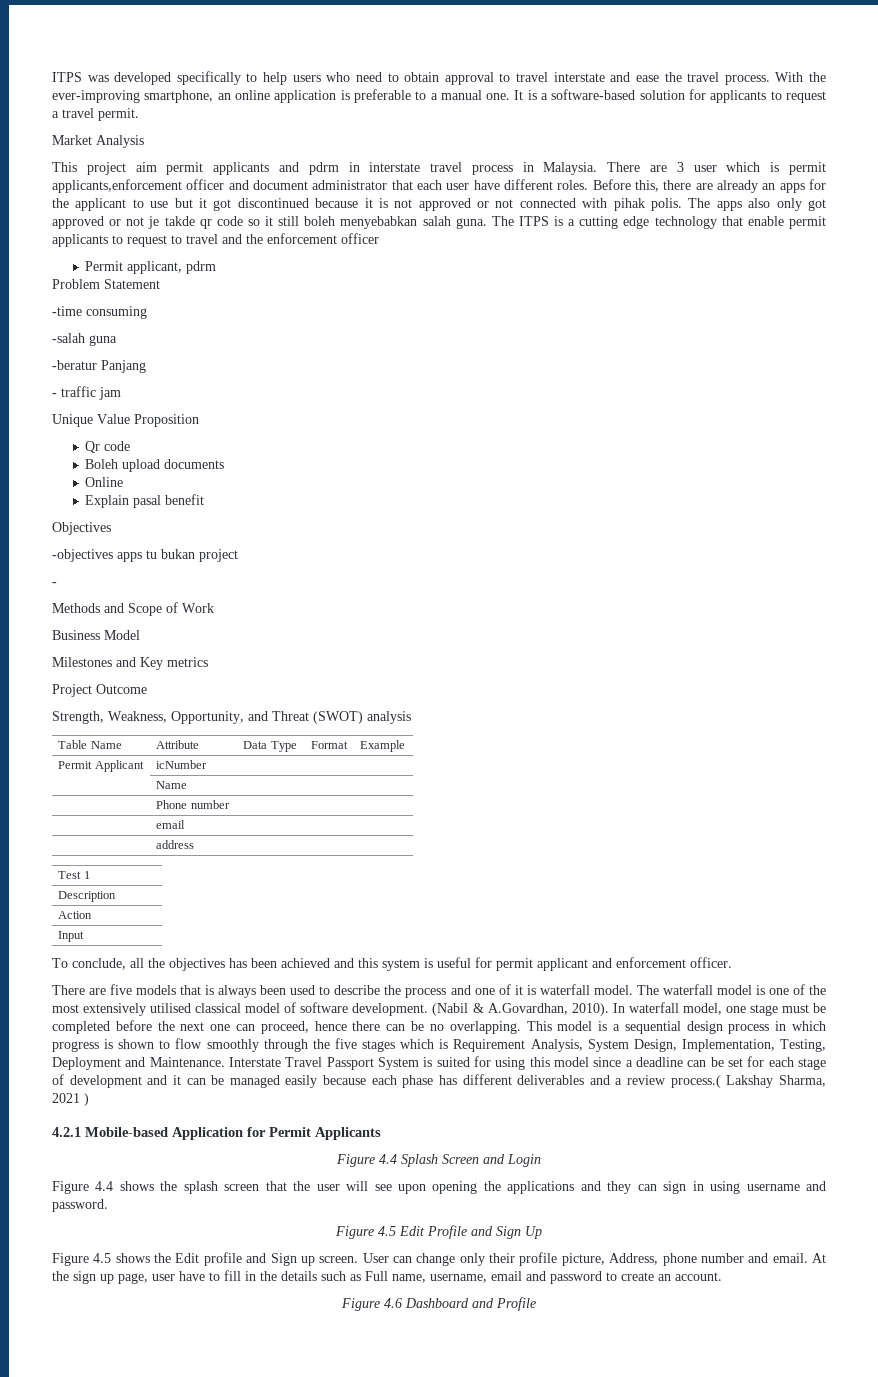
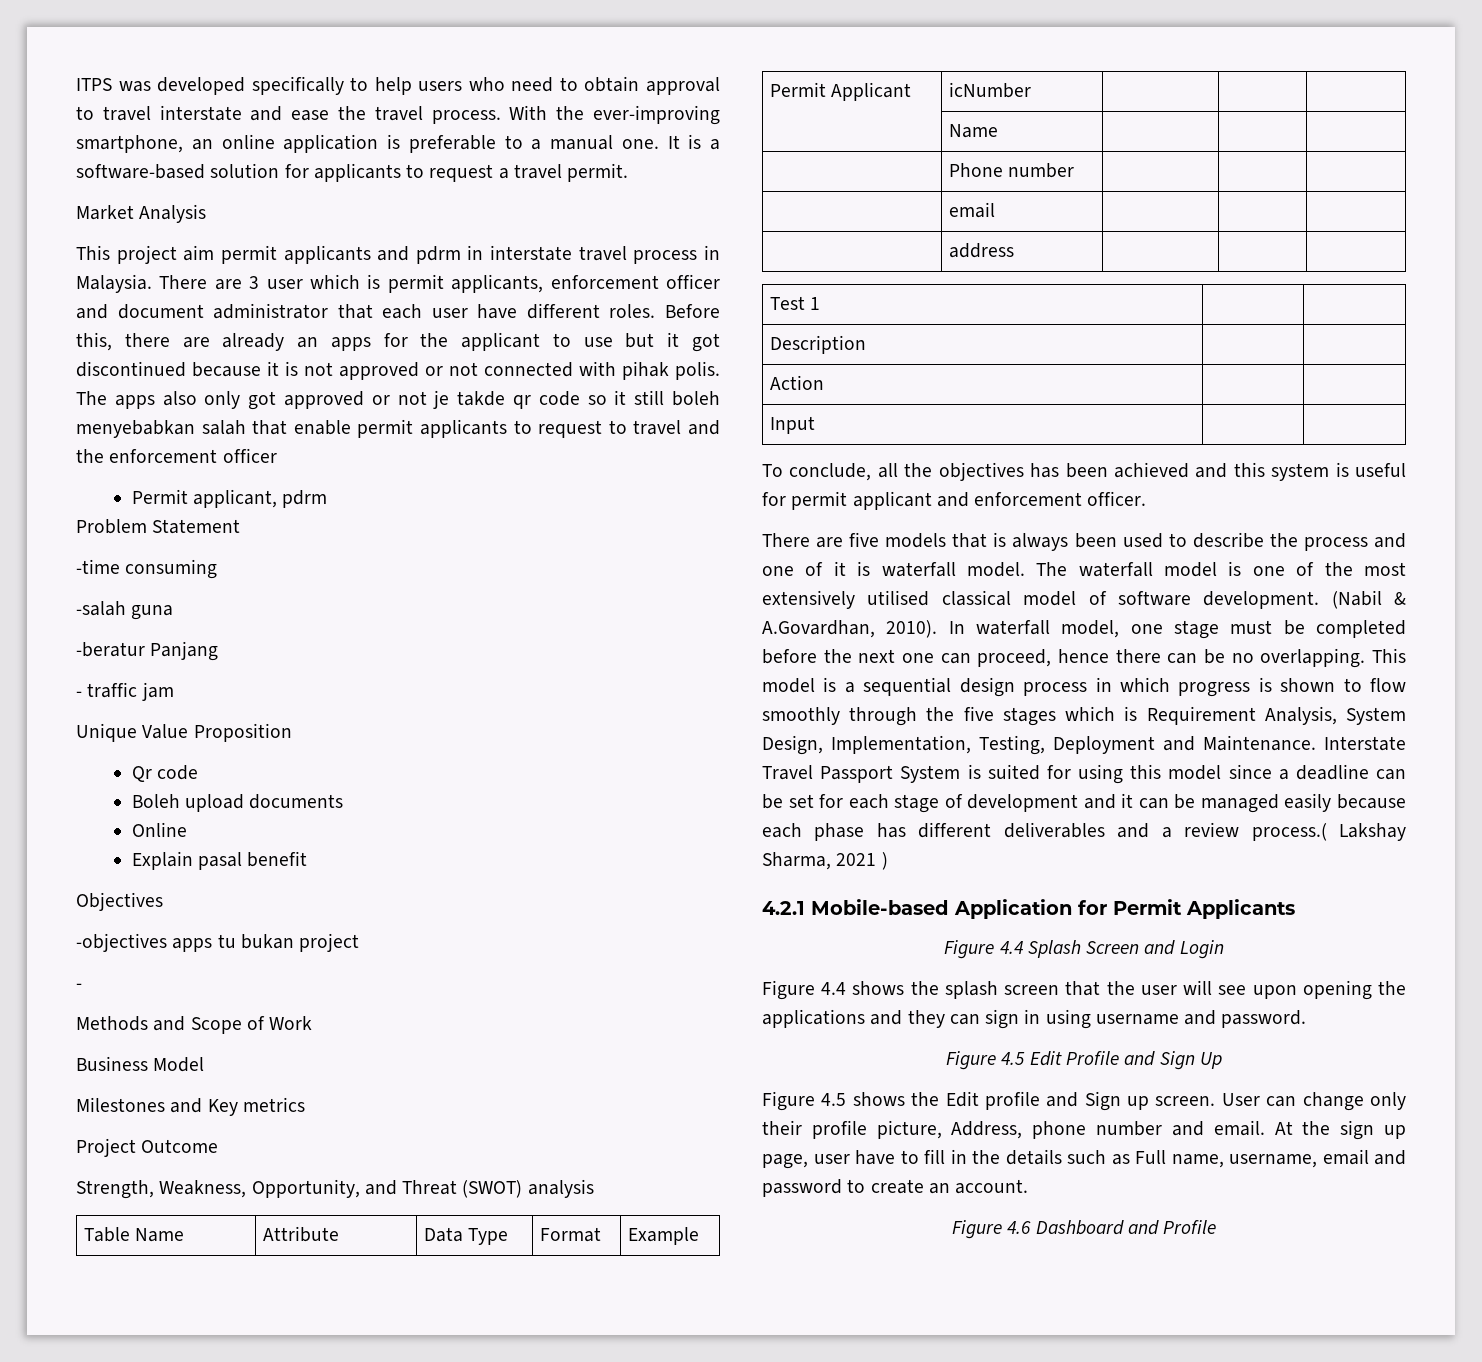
[52,179,182,193] applicants,enforcement -> [451,274,659,293] applicants, enforcement
[455,216,717,229] guna. The ITPS is a cutting edge technology -> (246, 427) none

